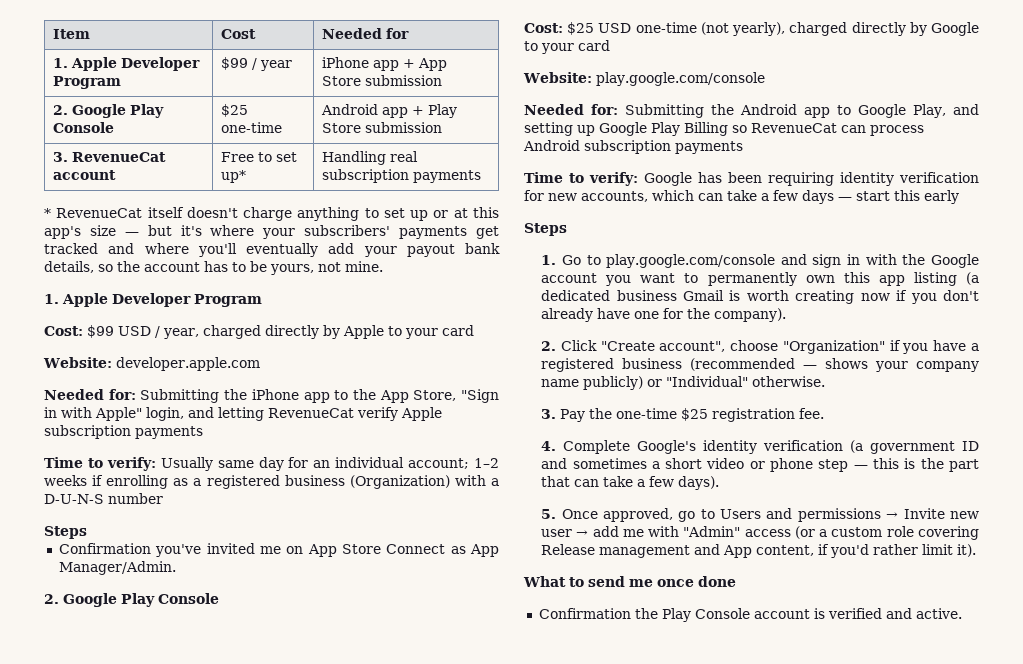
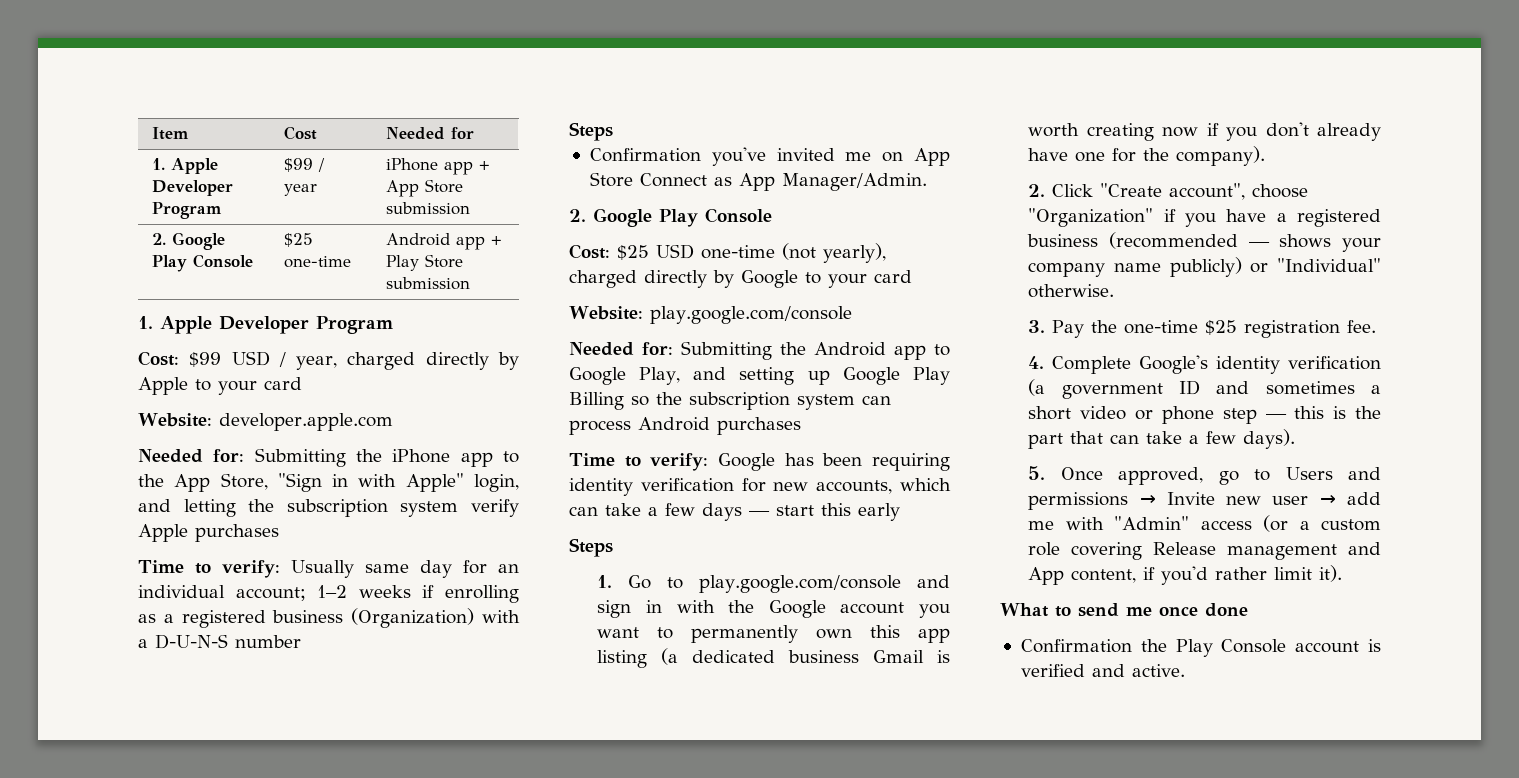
[53,152,167,162] [53,170,117,180] [221,152,298,162] [221,170,247,183] [322,151,419,165] [322,169,482,183] [44,207,499,221] [44,225,500,239] [44,243,500,257] [44,261,383,275] // 3. RevenueCat account | Free to set up* | Handling real subscription payments // * RevenueCat itself doesn't charge anything to set up or at this app's size — but it's where your subscribers' payments get tracked and where you'll eventually add your payout bank details, so the account has to be yours, not mine. -> (471, 283) none
[268,407,442,421] [44,425,203,439] RevenueCat verify Apple subscription payments -> [248,499,519,517] [138,524,279,542] the subscription system verify Apple purchases
[751,123,837,133] RevenueCat -> [656,392,855,410] the subscription system
[584,140,743,154] subscription payments -> [717,417,801,435] purchases

